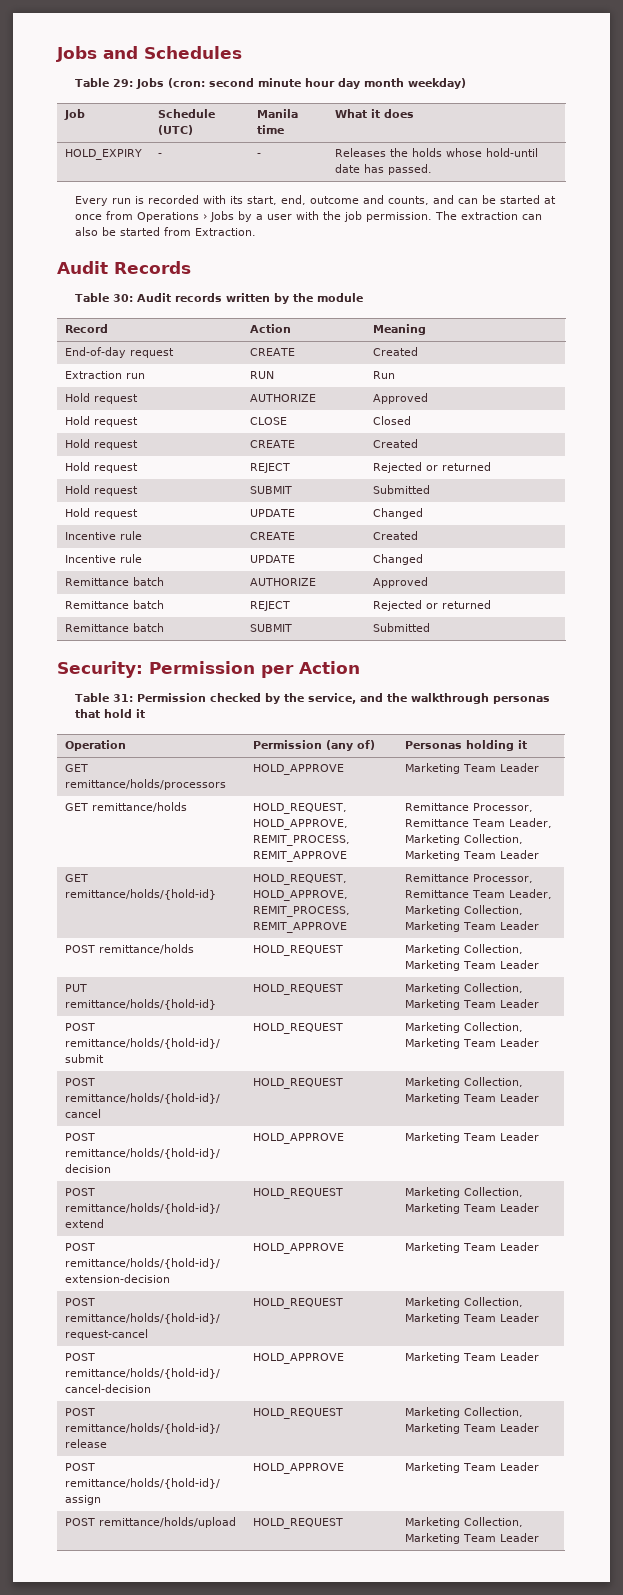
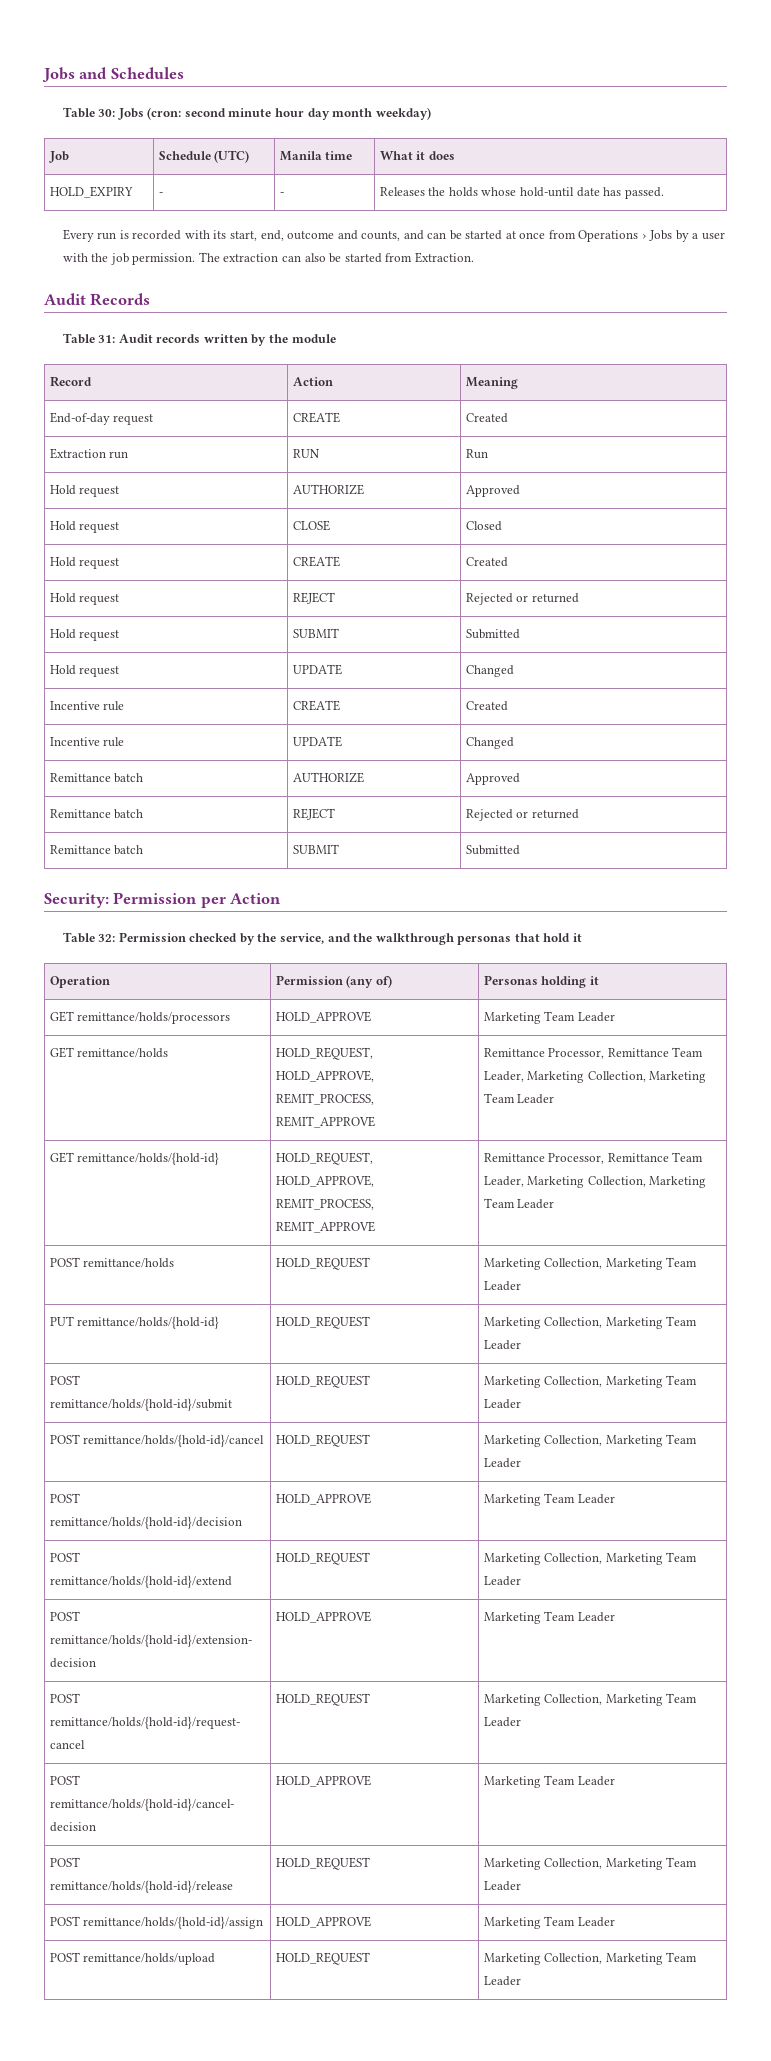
[112,79,133,87] 29: -> [98,109,116,117] 30:
[112,294,133,302] 30: -> [98,335,116,343] 31:
[112,694,133,702] 31: -> [98,934,116,942] 32:

